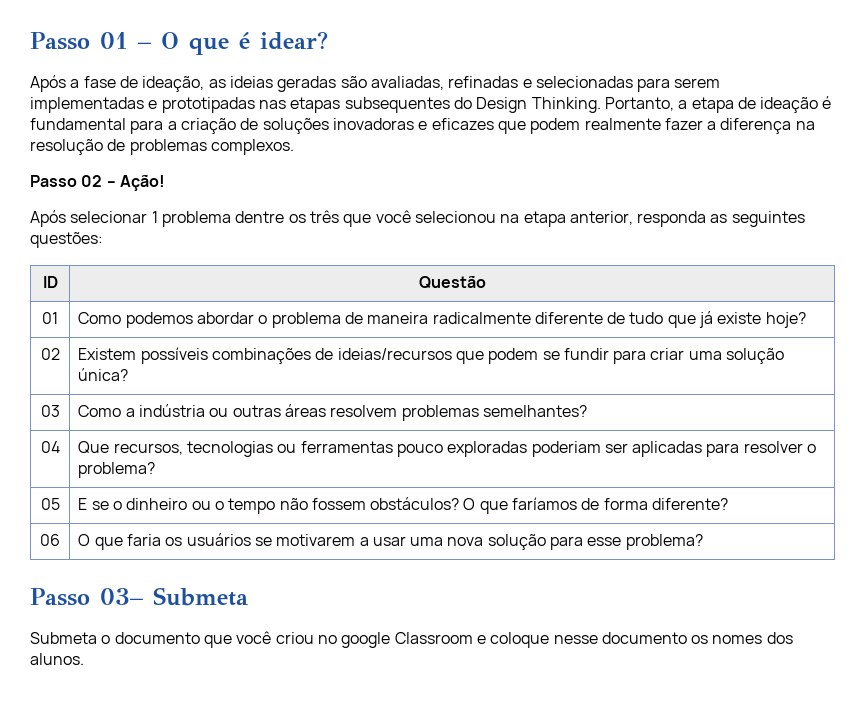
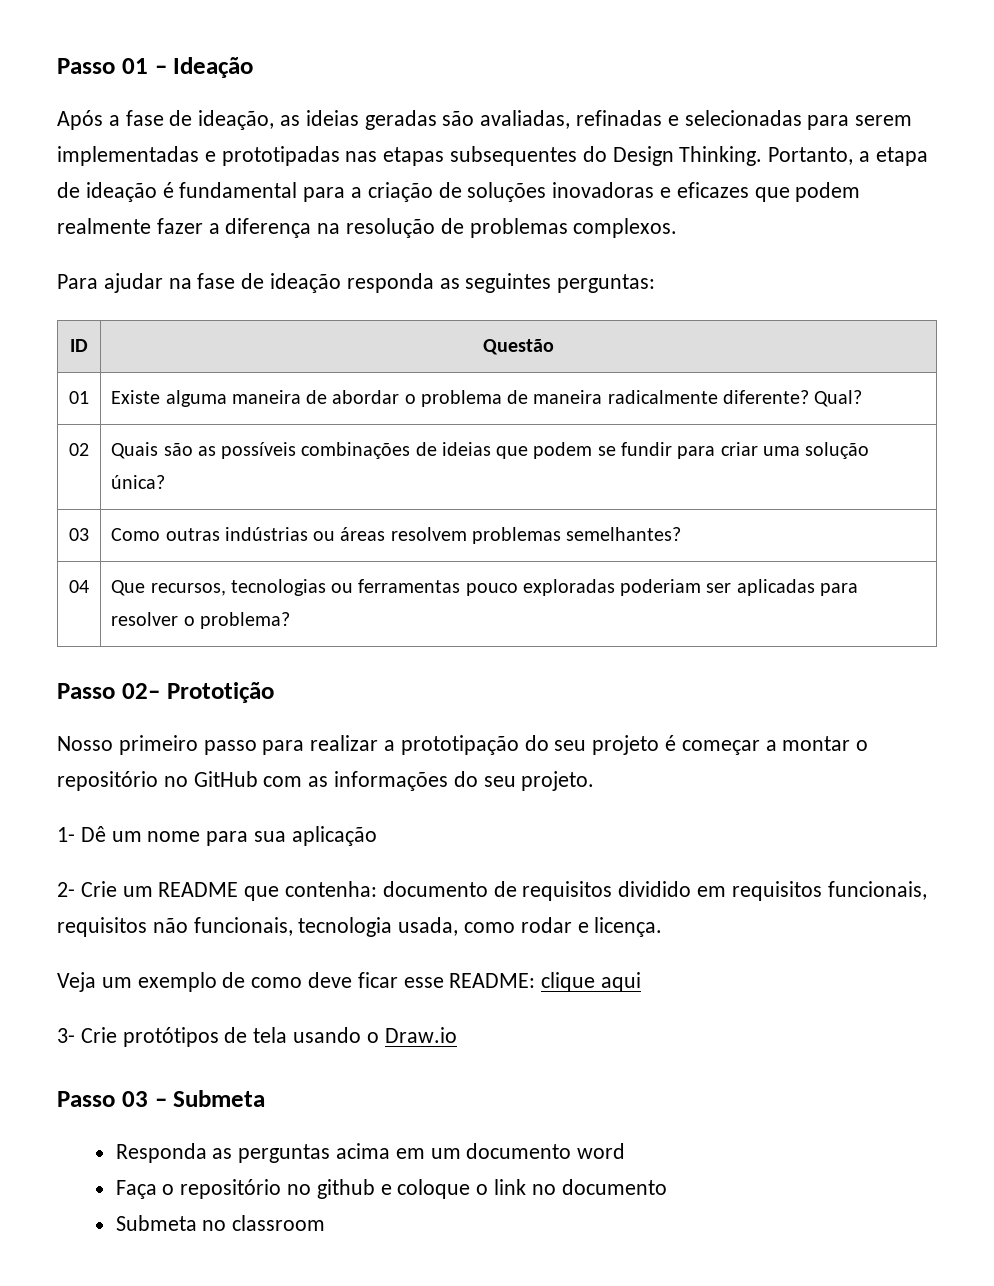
[160,31,328,55] O que é idear? -> [173,57,254,78] Ideação
[30,175,165,191] [30,210,633,227] Passo 02 – Ação! // Após selecionar 1 problema dentre os três que você selecionou na etapa anterior, -> [57,273,342,293] Para ajudar na fase de ideação
[30,232,103,248] questões: -> [557,274,656,293] perguntas:
[78,312,193,328] Como podemos -> [111,390,328,407] Existe alguma maneira de
[534,311,806,328] [40,348,60,360] [78,348,137,360] diferente de tudo que já existe hoje? // 02 | Existem -> [723,390,863,407] [69,443,89,456] [111,442,216,459] diferente? Qual? // 02 | Quais são as
[337,348,452,360] ideias/recursos -> [441,442,491,456] ideias
[125,404,281,417] a indústria ou outras -> [165,527,336,541] outras indústrias ou
[40,498,60,510] [78,497,729,514] [40,534,60,546] [78,533,703,550] [30,587,248,606] [30,631,793,648] [30,653,84,665] // 05 | E se o dinheiro ou o tempo não fossem obstáculos? O que faríamos de forma diferente? // 06 | O que faria os usuários se motivarem a usar uma nova solução para esse problema? // Passo 03– Submeta // Submeta o documento que você criou no google Classroom e coloque nesse documento os nomes dos alunos. -> [57,682,274,703] [57,735,869,755] [57,771,595,791] [57,826,377,846] [57,881,927,901] [57,917,663,937] [57,972,642,992] [57,1027,457,1047] [57,1090,266,1107] [115,1143,626,1163] [115,1179,667,1199] [115,1215,326,1231] // Passo 02– Prototição // Nosso primeiro passo para realizar a prototipação do seu projeto é começar a montar o repositório no GitHub com as informações do seu projeto. // 1- Dê um nome para sua aplicação // 2- Crie um README que contenha: documento de requisitos dividido em requisitos funcionais, requisitos não funcionais, tecnologia usada, como rodar e licença. // Veja um exemplo de como deve ficar esse README: clique aqui // 3- Crie protótipos de tela usando o Draw.io // Passo 03 – Submeta // Responda as perguntas acima em um documento word // Faça o repositório no github e coloque o link no documento // Submeta no classroom

